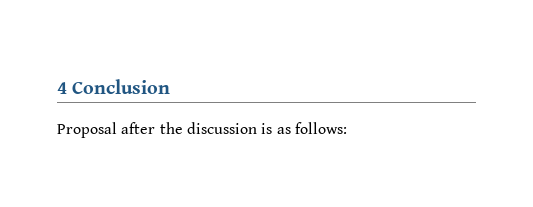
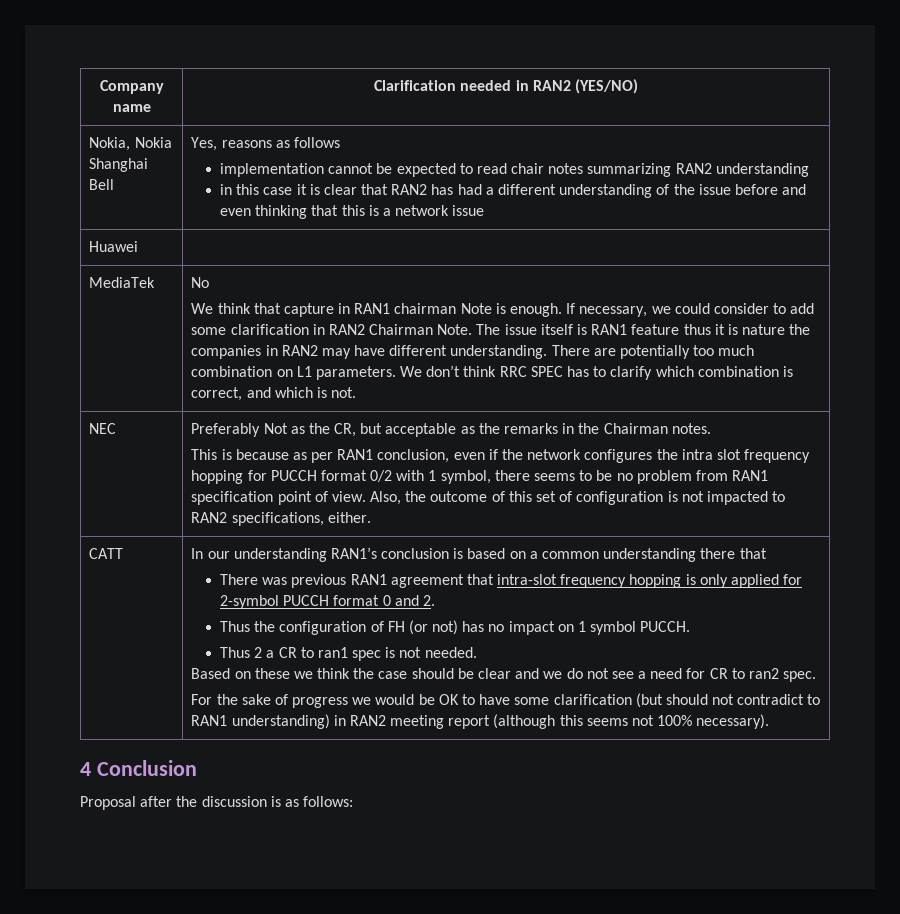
(57, 88) none -> [99,80,164,94] [112,104,151,112] [374,79,638,94] [89,137,172,151] [89,158,149,172] [89,179,115,190] [191,137,340,151] [219,163,809,177] [219,184,807,198] [219,205,485,219] [89,241,139,252] [89,277,156,288] [191,277,210,288] [191,303,815,317] [191,324,811,335] [191,345,755,359] [191,365,793,380] [191,387,357,401] [89,423,117,434] [191,423,711,437] [191,449,811,463] [191,470,769,484] [191,491,786,505] [191,512,371,526] [89,548,124,559] [191,547,767,562] [219,574,803,588] [219,595,435,609] [219,620,691,635] [219,647,477,661] [191,668,817,682] [191,693,821,708] [191,714,770,729] Company name | Clarification needed in RAN2 (YES/NO) // Nokia, Nokia Shanghai Bell | Yes, reasons as follows // implementation cannot be expected to read chair notes summarizing RAN2 understanding // in this case it is clear that RAN2 has had a different understanding of the issue before and even thinking that this is a network issue // Huawei | // MediaTek | No // We think that capture in RAN1 chairman Note is enough. If necessary, we could consider to add some clarification in RAN2 Chairman Note. The issue itself is RAN1 feature thus it is nature the companies in RAN2 may have different understanding. There are potentially too much combination on L1 parameters. We don’t think RRC SPEC has to clarify which combination is correct, and which is not. // NEC | Preferably Not as the CR, but acceptable as the remarks in the Chairman notes. // This is because as per RAN1 conclusion, even if the network configures the intra slot frequency hopping for PUCCH format 0/2 with 1 symbol, there seems to be no problem from RAN1 specification point of view. Also, the outcome of this set of configuration is not impacted to RAN2 specifications, either. // CATT | In our understanding RAN1’s conclusion is based on a common understanding there that // There was previous RAN1 agreement that intra-slot frequency hopping is only applied for 2-symbol PUCCH format 0 and 2. // Thus the configuration of FH (or not) has no impact on 1 symbol PUCCH. // Thus 2 a CR to ran1 spec is not needed. // Based on these we think the case should be clear and we do not see a need for CR to ran2 spec. // For the sake of progress we would be OK to have some clarification (but should not contradict to RAN1 understanding) in RAN2 meeting report (although this seems not 100% necessary). //

